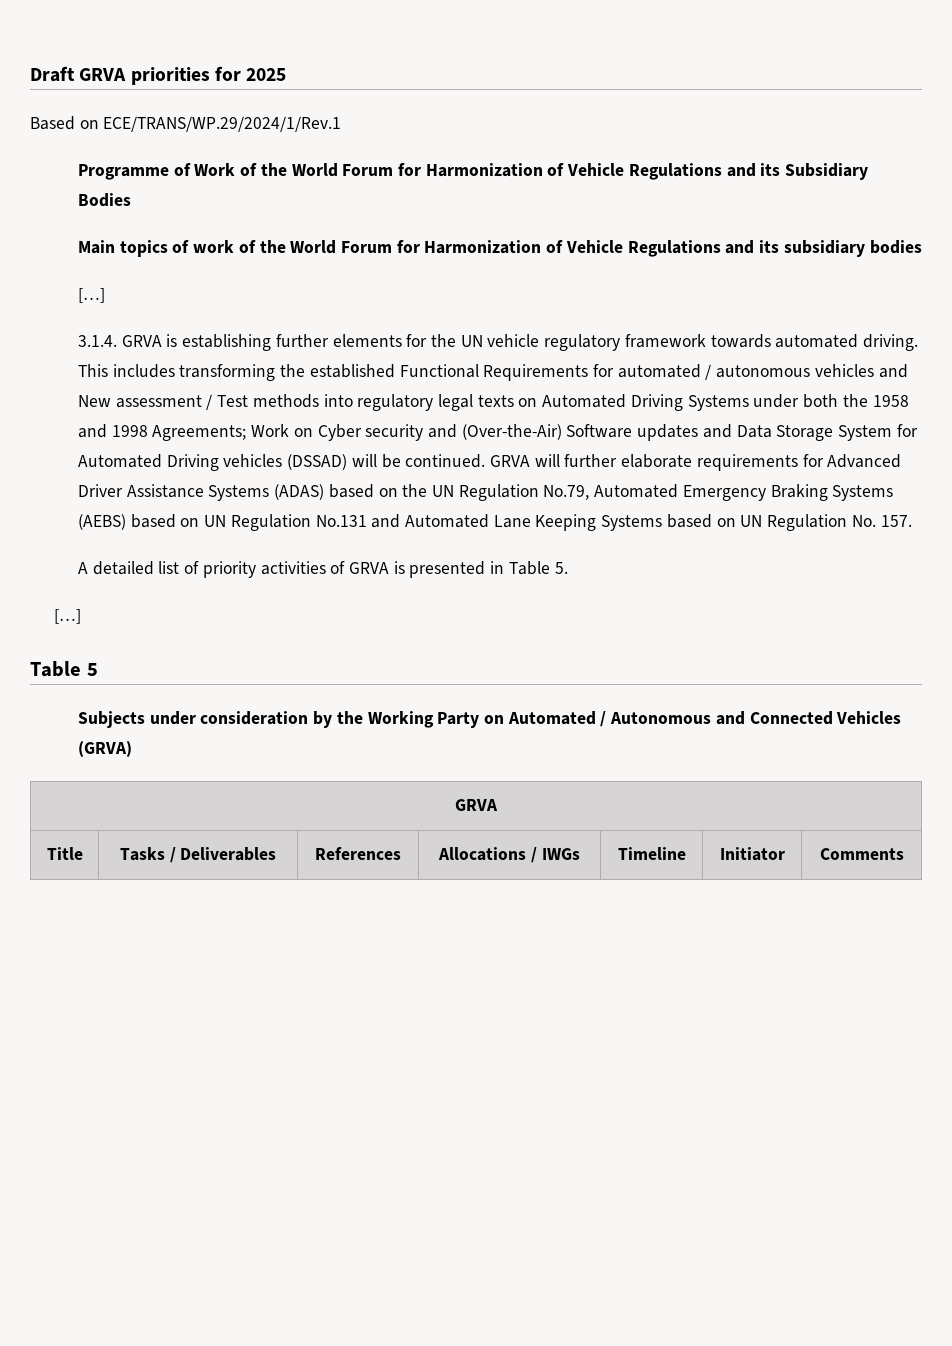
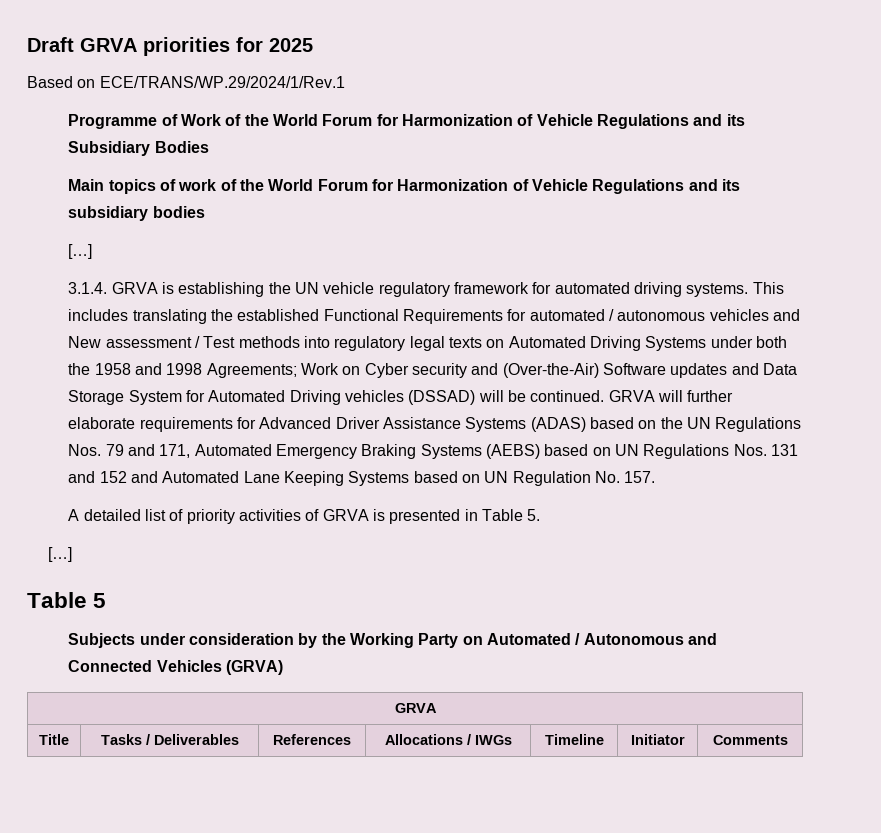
[275,334,428,347] further elements for -> (265, 289) none
[710,334,919,351] towards automated driving. -> [532,282,749,297] for automated driving systems.
[179,364,276,381] transforming -> [132,309,207,324] translating
[458,484,590,501] Regulation No.79, -> [715,417,802,432] [68,444,191,458] Regulations Nos. 79 and 171,
[230,514,367,531] Regulation No.131 -> [643,444,798,459] [68,471,127,483] Regulations Nos. 131 and 152

